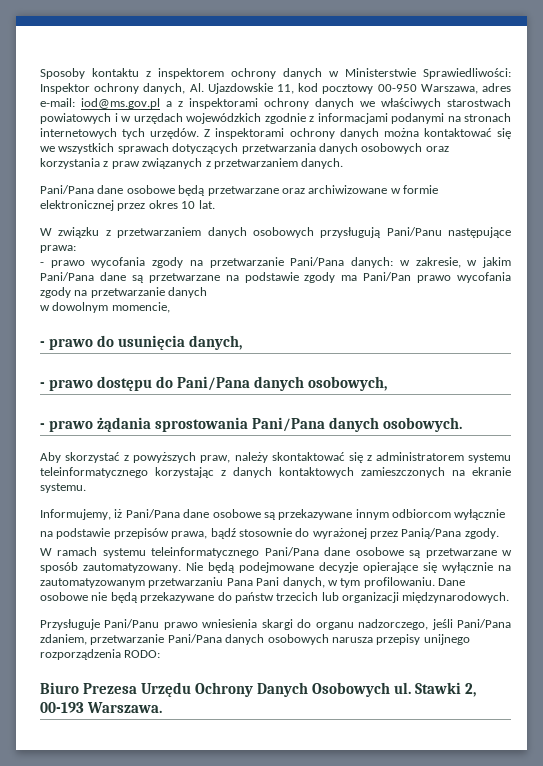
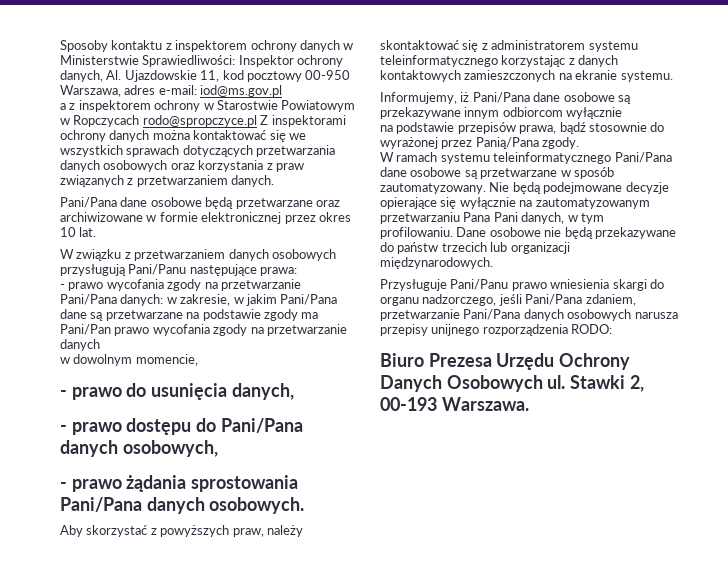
(160, 103) none -> (283, 91) //
[189,98,511,109] [40,113,511,124] [40,128,200,139] inspektorami ochrony danych we właściwych starostwach powiatowych i w urzędach wojewódzkich zgodnie z informacjami podanymi na stronach internetowych tych urzędów. -> [78,100,356,112] [60,115,257,127] inspektorem ochrony w Starostwie Powiatowym w Ropczycach rodo@spropczyce.pl

